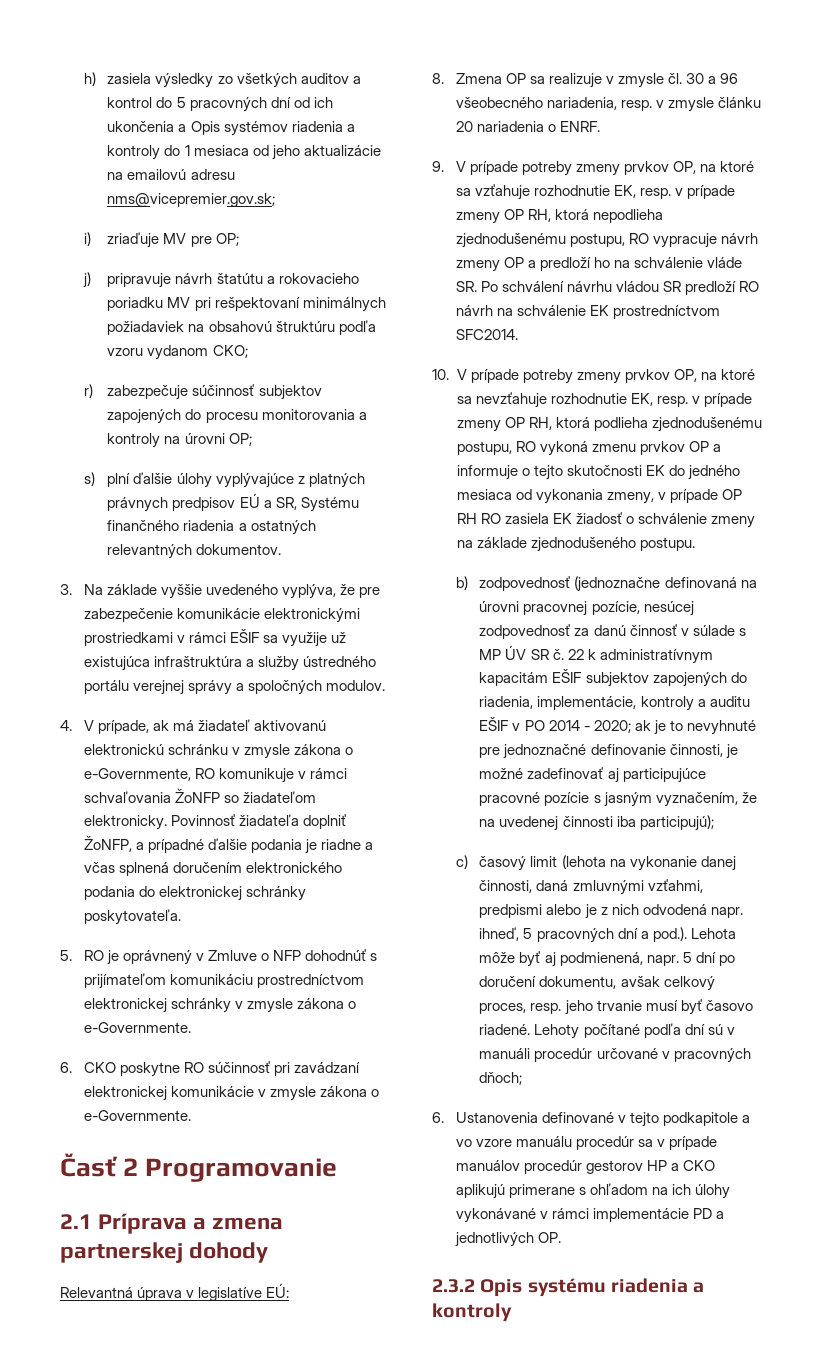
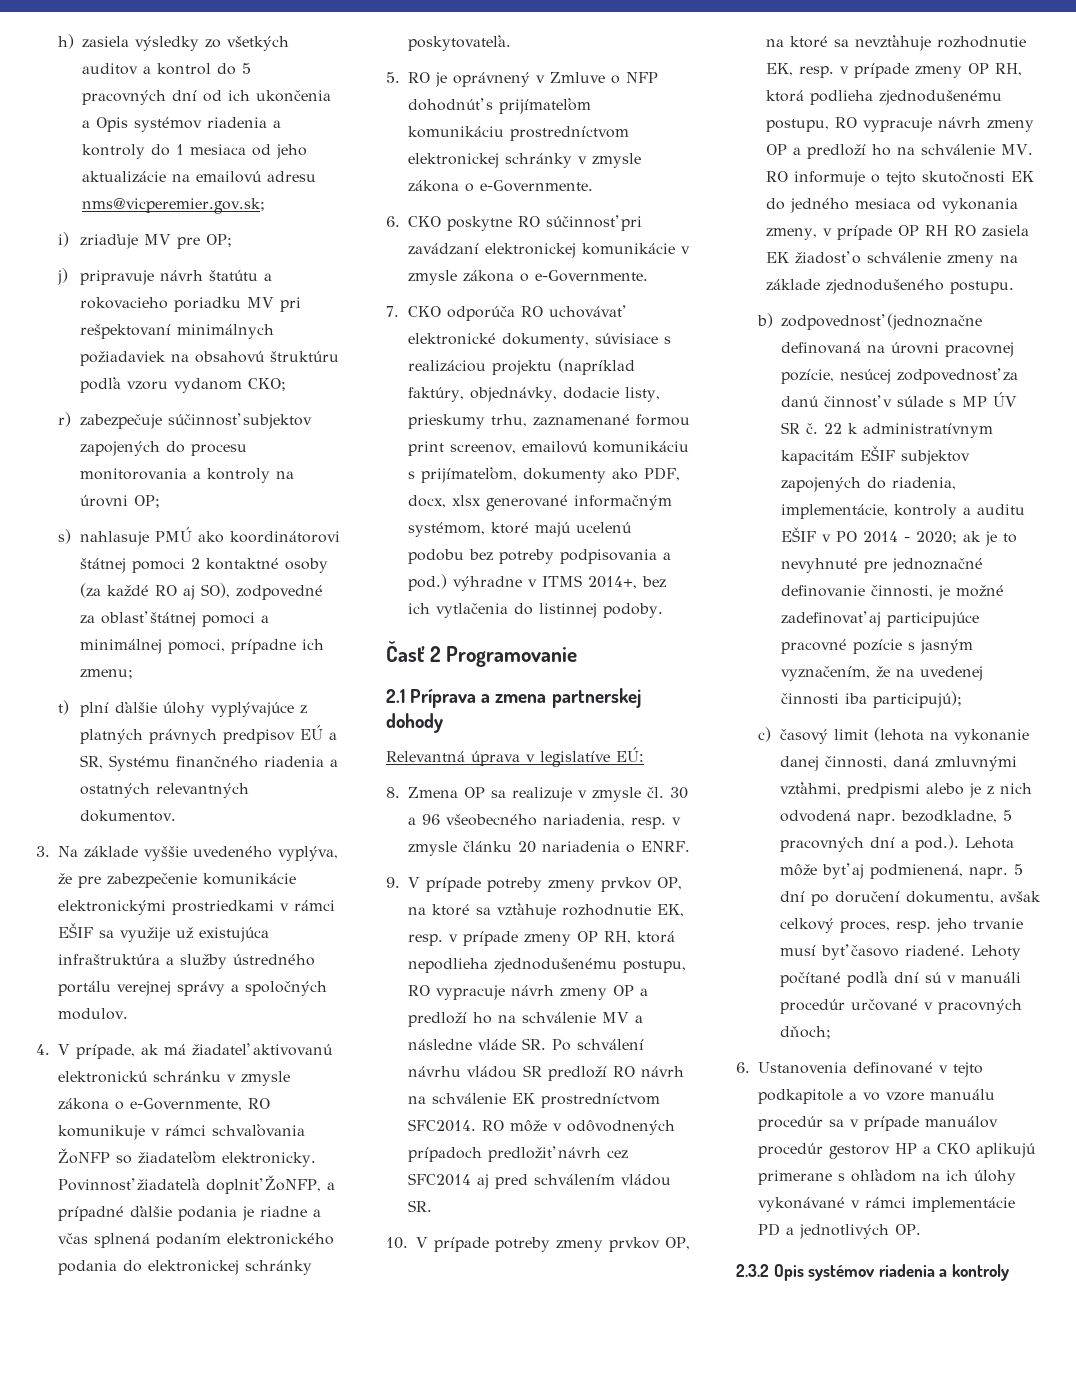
[107,193,276,207] nms@vicepremier.gov.sk; -> [81,198,265,214] nms@vicperemier.gov.sk;
(95, 479) none -> [79,527,340,546] [79,558,328,573] [79,583,323,600] [79,611,269,627] [79,639,324,654] [79,669,133,679] [57,700,69,715] nahlasuje PMÚ ako koordinátorovi štátnej pomoci 2 kontaktné osoby (za každé RO aj SO), zodpovedné za oblasť štátnej pomoci a minimálnej pomoci, prípadne ich zmenu; // t)
[172,862,242,873] doručením -> [156,1233,221,1248] podaním
(191, 1115) none -> [386,305,626,321] [407,333,671,348] [407,358,635,375] [407,387,660,402] [407,414,690,429] [407,441,689,456] [407,467,680,483] [407,495,672,511] [407,522,632,537] [407,549,671,564] [407,574,666,591] [407,603,663,618] // 7. CKO odporúča RO uchovávať elektronické dokumenty, súvisiace s realizáciou projektu (napríklad faktúry, objednávky, dodacie listy, prieskumy trhu, zaznamenané formou print screenov, emailovú komunikáciu s prijímateľom, dokumenty ako PDF, docx, xlsx generované informačným systémom, ktoré majú ucelenú podobu bez potreby podpisovania a pod.) výhradne v ITMS 2014+, bez ich vytlačenia do listinnej podoby.
(704, 262) none -> [602,1012,643,1023] [408,1039,472,1050] MV a následne
(518, 334) none -> [482,1120,675,1135] [408,1146,628,1162] [408,1173,671,1189] [408,1200,432,1212] RO môže v odôvodnených prípadoch predložiť návrh cez SFC2014 aj pred schválením vládou SR.
[539,441,721,456] vykoná zmenu prvkov OP a -> [863,117,1034,132] [766,144,1033,159] [766,171,788,182] vypracuje návrh zmeny OP a predloží ho na schválenie MV. RO
[479,927,520,941] ihneď, -> [900,810,997,823] bezodkladne,
[527,1278,606,1297] systému -> [808,1265,876,1281] systémov

